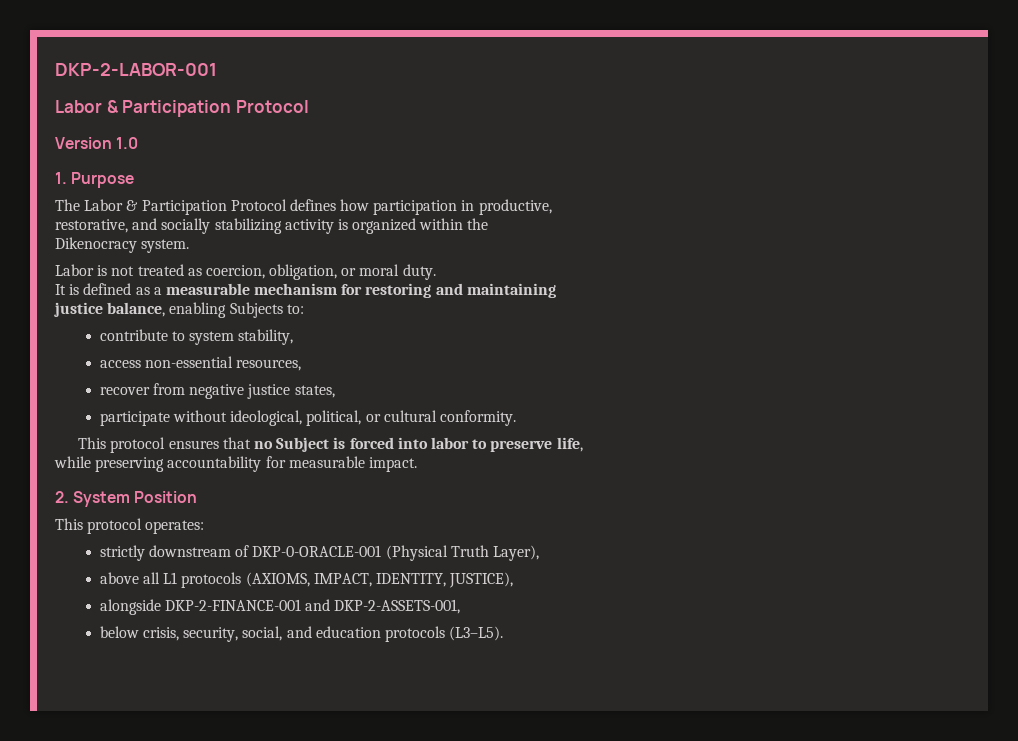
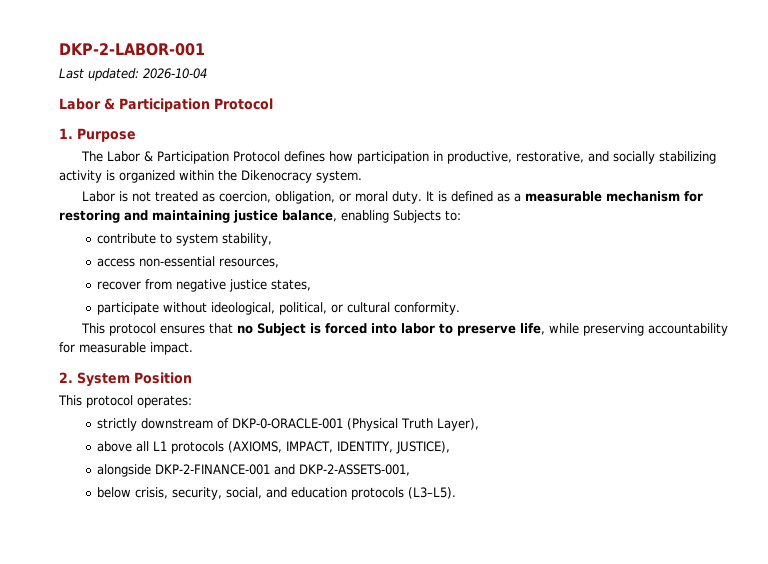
[55,100,309,117] [55,137,139,149] // Labor & Participation Protocol // Version 1.0 -> [59,68,207,81] [59,98,273,112] // Last updated: 2026-10-04 // Labor & Participation Protocol
(552, 207) // -> (512, 157) none
(489, 224) // -> (237, 175) none
(436, 272) // -> (422, 197) none
(556, 290) // -> (230, 216) none
(583, 444) // -> (545, 329) none

